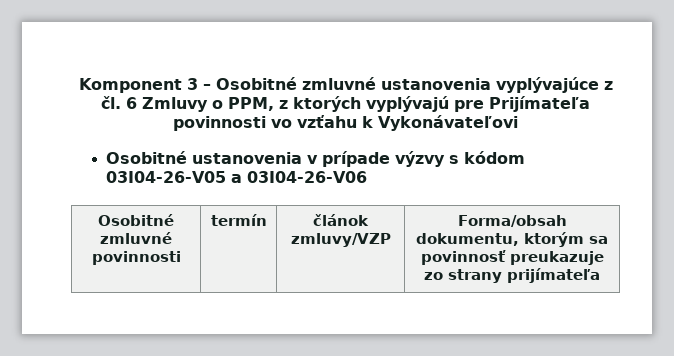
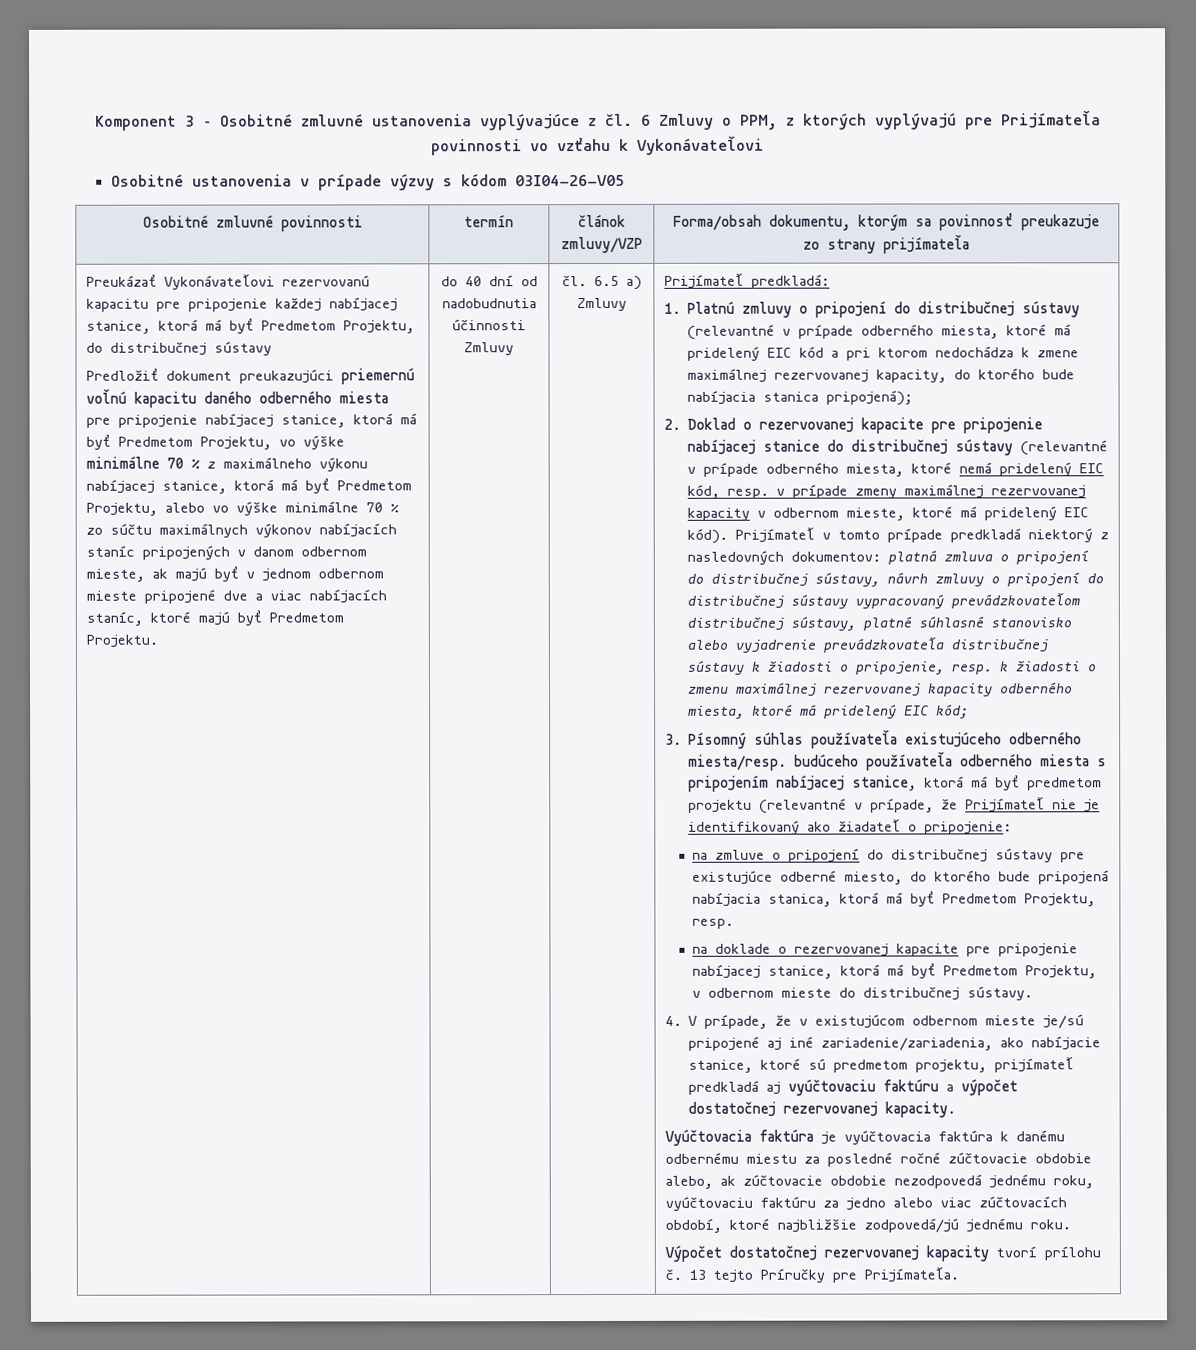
[231,171,368,183] a 03I04-26-V06 -> (625, 180) none
(600, 275) none -> [85,273,370,290] [85,297,398,312] [85,318,415,334] [85,341,272,356] [85,367,415,385] [85,388,389,408] [85,413,417,428] [85,434,345,450] [85,455,368,472] [85,478,412,494] [85,501,399,516] [85,523,397,538] [85,545,367,560] [85,566,384,582] [85,589,387,604] [85,610,344,626] [85,634,158,648] [440,275,538,287] [441,298,537,309] [452,319,526,331] [464,342,514,356] [561,275,642,290] [576,297,627,312] [663,272,830,289] [663,300,1081,318] [687,324,1072,340] [687,346,1080,361] [687,368,1076,383] [687,390,914,406] [663,417,1044,434] [687,438,1109,456] [687,462,1105,477] [687,484,1087,499] [687,506,1090,521] [687,526,1110,544] [687,550,1090,565] [687,572,1105,587] [687,592,1081,609] [687,616,1073,631] [687,636,1049,653] [687,660,1097,675] [688,682,1074,697] [688,704,970,719] [664,729,1083,749] [688,751,1108,771] [688,774,1103,792] [688,796,1101,814] [688,818,1013,835] [691,848,1085,863] [691,870,1109,885] [691,891,1096,907] [691,918,734,929] [691,943,1078,957] [691,963,1097,979] [691,986,1033,1001] [664,1014,1085,1029] [688,1036,1102,1051] [688,1056,1075,1073] [688,1078,1019,1096] [688,1101,957,1118] [664,1128,1065,1146] [664,1152,1092,1167] [664,1174,1094,1189] [664,1196,1067,1211] [664,1218,1071,1233] [664,1244,1101,1262] [664,1266,959,1283] // Preukázať Vykonávateľovi rezervovanú kapacitu pre pripojenie každej nabíjacej stanice, ktorá má byť Predmetom Projektu, do distribučnej sústavy // Predložiť dokument preukazujúci priemernú voľnú kapacitu daného odberného miesta pre pripojenie nabíjacej stanice, ktorá má byť Predmetom Projektu, vo výške minimálne 70 % z maximálneho výkonu nabíjacej stanice, ktorá má byť Predmetom Projektu, alebo vo výške minimálne 70 % zo súčtu maximálnych výkonov nabíjacích staníc pripojených v danom odbernom mieste, ak majú byť v jednom odbernom mieste pripojené dve a viac nabíjacích staníc, ktoré majú byť Predmetom Projektu. | do 40 dní od nadobudnutia účinnosti Zmluvy | čl. 6.5 a) Zmluvy | Prijímateľ predkladá: // 1. Platnú zmluvy o pripojení do distribučnej sústavy (relevantné v prípade odberného miesta, ktoré má pridelený EIC kód a pri ktorom nedochádza k zmene maximálnej rezervovanej kapacity, do ktorého bude nabíjacia stanica pripojená); // 2. Doklad o rezervovanej kapacite pre pripojenie nabíjacej stanice do distribučnej sústavy (relevantné v prípade odberného miesta, ktoré nemá pridelený EIC kód, resp. v prípade zmeny maximálnej rezervovanej kapacity v odbernom mieste, ktoré má pridelený EIC kód). Prijímateľ v tomto prípade predkladá niektorý z nasledovných dokumentov: platná zmluva o pripojení do distribučnej sústavy, návrh zmluvy o pripojení do distribučnej sústavy vypracovaný prevádzkovateľom distribučnej sústavy, platné súhlasné stanovisko alebo vyjadrenie prevádzkovateľa distribučnej sústavy k žiadosti o pripojenie, resp. k žiadosti o zmenu maximálnej rezervovanej kapacity odberného miesta, ktoré má pridelený EIC kód; // 3. Písomný súhlas používateľa existujúceho odberného miesta/resp. budúceho používateľa odberného miesta s pripojením nabíjacej stanice, ktorá má byť predmetom projektu (relevantné v prípade, že Prijímateľ nie je identifikovaný ako žiadateľ o pripojenie: // na zmluve o pripojení do distribučnej sústavy pre existujúce odberné miesto, do ktorého bude pripojená nabíjacia stanica, ktorá má byť Predmetom Projektu, resp. // na doklade o rezervovanej kapacite pre pripojenie nabíjacej stanice, ktorá má byť Predmetom Projektu, v odbernom mieste do distribučnej sústavy. // 4. V prípade, že v existujúcom odbernom mieste je/sú pripojené aj iné zariadenie/zariadenia, ako nabíjacie stanice, ktoré sú predmetom projektu, prijímateľ predkladá aj vyúčtovaciu faktúru a výpočet dostatočnej rezervovanej kapacity. // Vyúčtovacia faktúra je vyúčtovacia faktúra k danému odbernému miestu za posledné ročné zúčtovacie obdobie alebo, ak zúčtovacie obdobie nezodpovedá jednému roku, vyúčtovaciu faktúru za jedno alebo viac zúčtovacích období, ktoré najbližšie zodpovedá/jú jednému roku. // Výpočet dostatočnej rezervovanej kapacity tvorí prílohu č. 13 tejto Príručky pre Prijímateľa.

